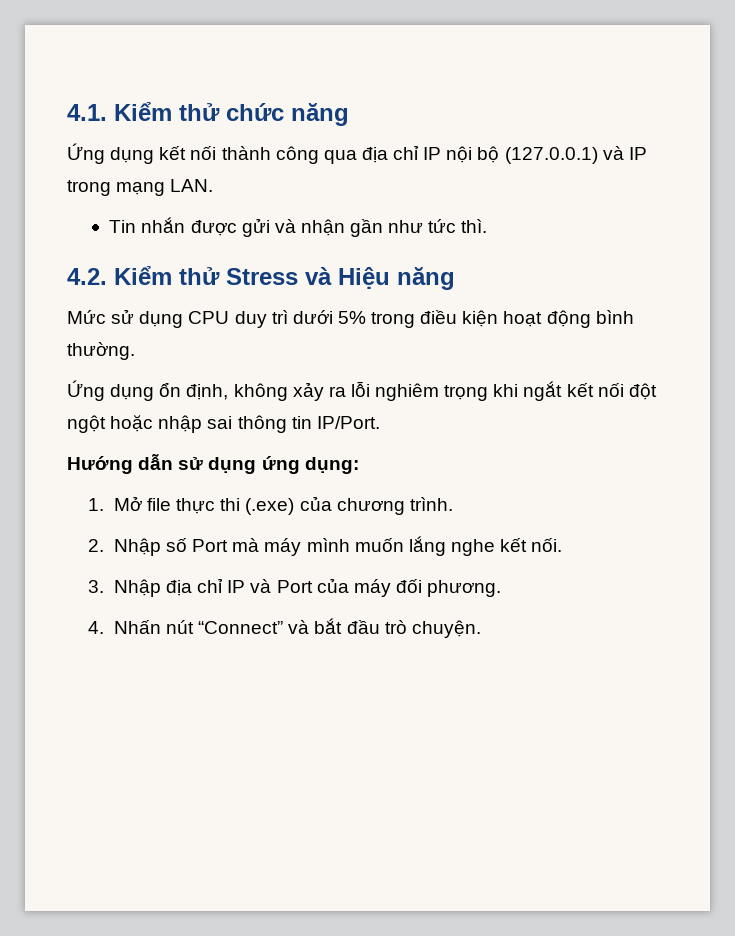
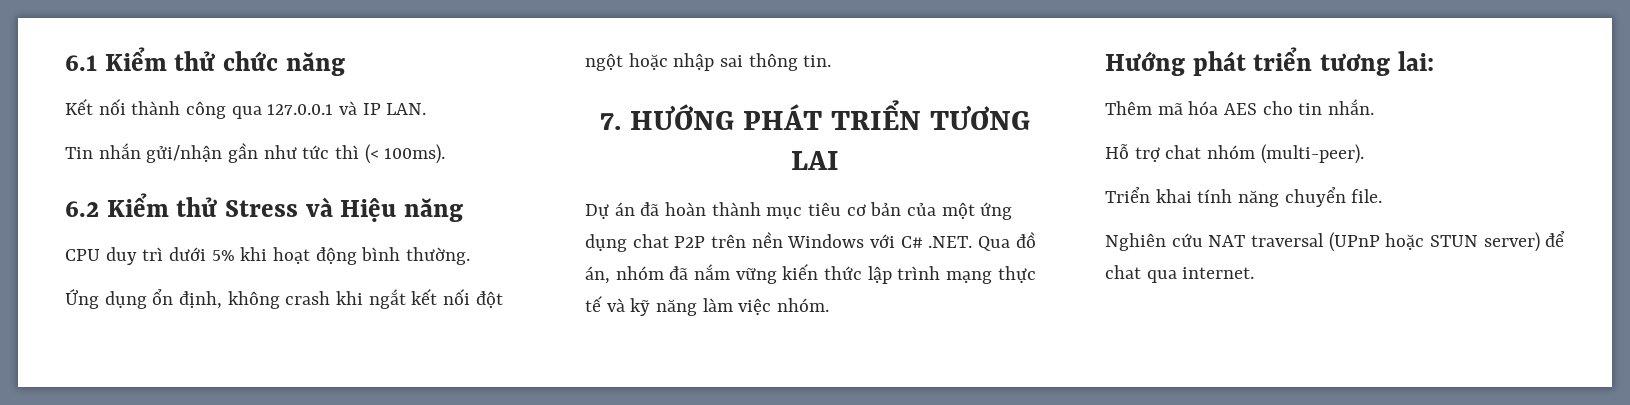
[67,104,107,121] 4.1. -> [65,55,97,71] 6.1
[67,143,187,164] Ứng dụng kết -> [65,99,93,115] Kết
[361,145,647,164] [67,179,214,196] [109,217,488,237] [67,268,107,285] địa chỉ IP nội bộ (127.0.0.1) và IP trong mạng LAN. // Tin nhắn được gửi và nhận gần như tức thì. // 4.2. -> [267,101,427,115] [65,143,446,164] [65,201,99,217] 127.0.0.1 và IP LAN. // Tin nhắn gửi/nhận gần như tức thì (< 100ms). // 6.2
[67,309,184,328] Mức sử dụng -> (464, 210) none
[371,310,499,328] trong điều kiện -> [240,247,268,261] khi
[292,381,489,401] xảy ra lỗi nghiêm trọng -> [285,291,331,305] crash
[291,416,380,429] [67,454,359,474] [88,496,453,515] [88,536,563,556] [88,578,502,597] [88,618,481,638] tin IP/Port. // Hướng dẫn sử dụng ứng dụng: // 1. Mở file thực thi (.exe) của chương trình. // 2. Nhập số Port mà máy mình muốn lắng nghe kết nối. // 3. Nhập địa chỉ IP và Port của máy đối phương. // 4. Nhấn nút “Connect” và bắt đầu trò chuyện. -> [803,55,832,67] [600,100,1030,130] [791,151,839,170] [585,202,1013,220] [585,232,1036,252] [585,264,1036,284] [585,296,830,316] [1105,47,1434,76] [1105,99,1375,115] [1105,144,1364,164] [1105,187,1383,207] [1105,231,1566,252] [1105,265,1255,283] tin. // 7. HƯỚNG PHÁT TRIỂN TƯƠNG LAI // Dự án đã hoàn thành mục tiêu cơ bản của một ứng dụng chat P2P trên nền Windows với C# .NET. Qua đồ án, nhóm đã nắm vững kiến thức lập trình mạng thực tế và kỹ năng làm việc nhóm. // Hướng phát triển tương lai: // Thêm mã hóa AES cho tin nhắn. // Hỗ trợ chat nhóm (multi-peer). // Triển khai tính năng chuyển file. // Nghiên cứu NAT traversal (UPnP hoặc STUN server) để chat qua internet.

